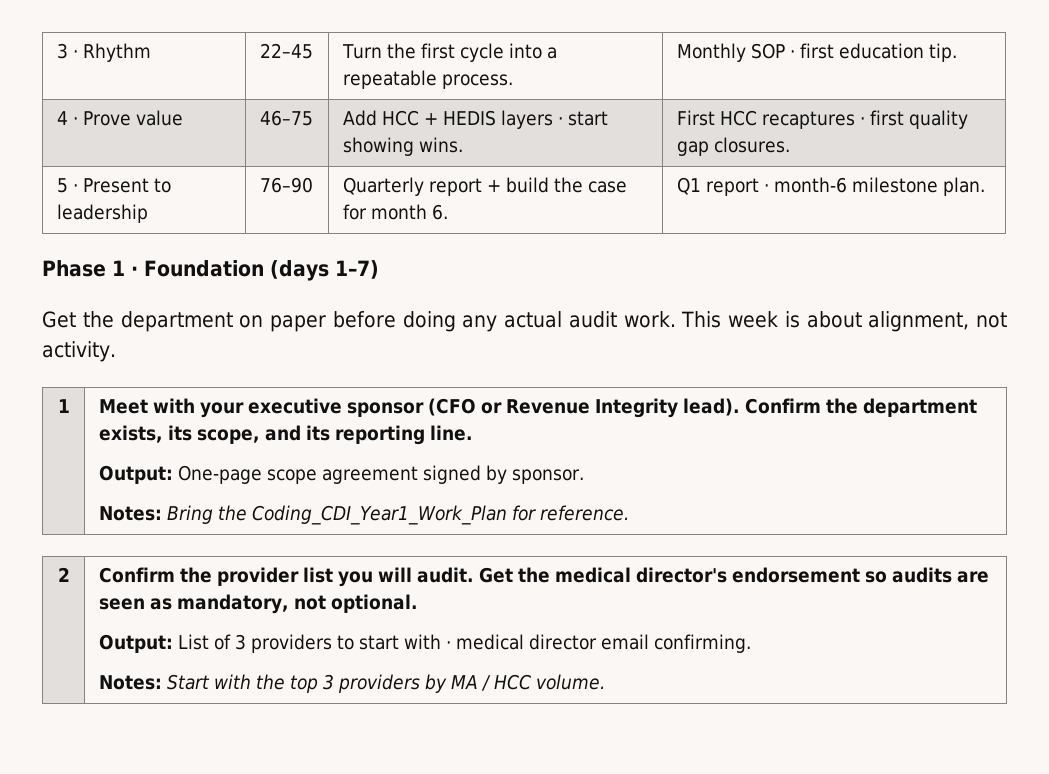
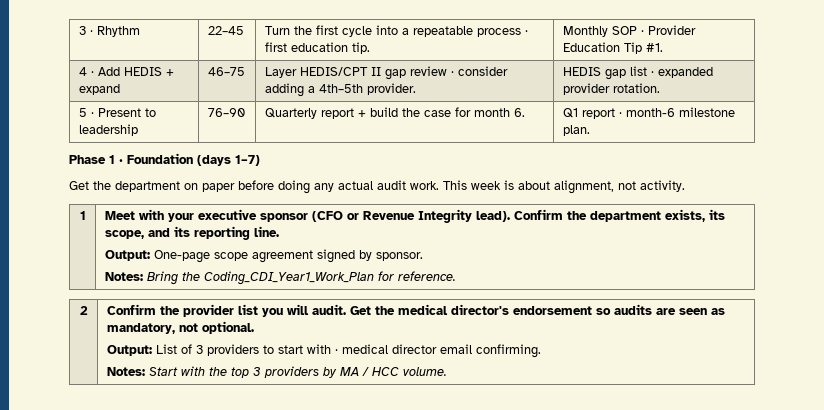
[441,74,513,89] [676,43,957,62] [56,110,183,126] [259,110,313,126] [342,110,608,129] [342,137,463,156] [676,110,968,129] [676,137,790,156] process. | Monthly SOP · first education tip. // 4 · Prove value | 46–75 | Add HCC + HEDIS layers · start showing wins. | First HCC recaptures · first quality gap closures. -> [476,28,528,37] [264,42,370,54] [562,25,696,37] [562,42,663,54] [78,67,174,76] [78,84,120,95] [207,67,245,76] [264,66,508,80] [264,83,416,97] [562,66,713,80] [562,83,660,95] process · first education tip. | Monthly SOP · Provider Education Tip #1. // 4 · Add HEDIS + expand | 46–75 | Layer HEDIS/CPT II gap review · consider adding a 4th–5th provider. | HEDIS gap list · expanded provider rotation.

